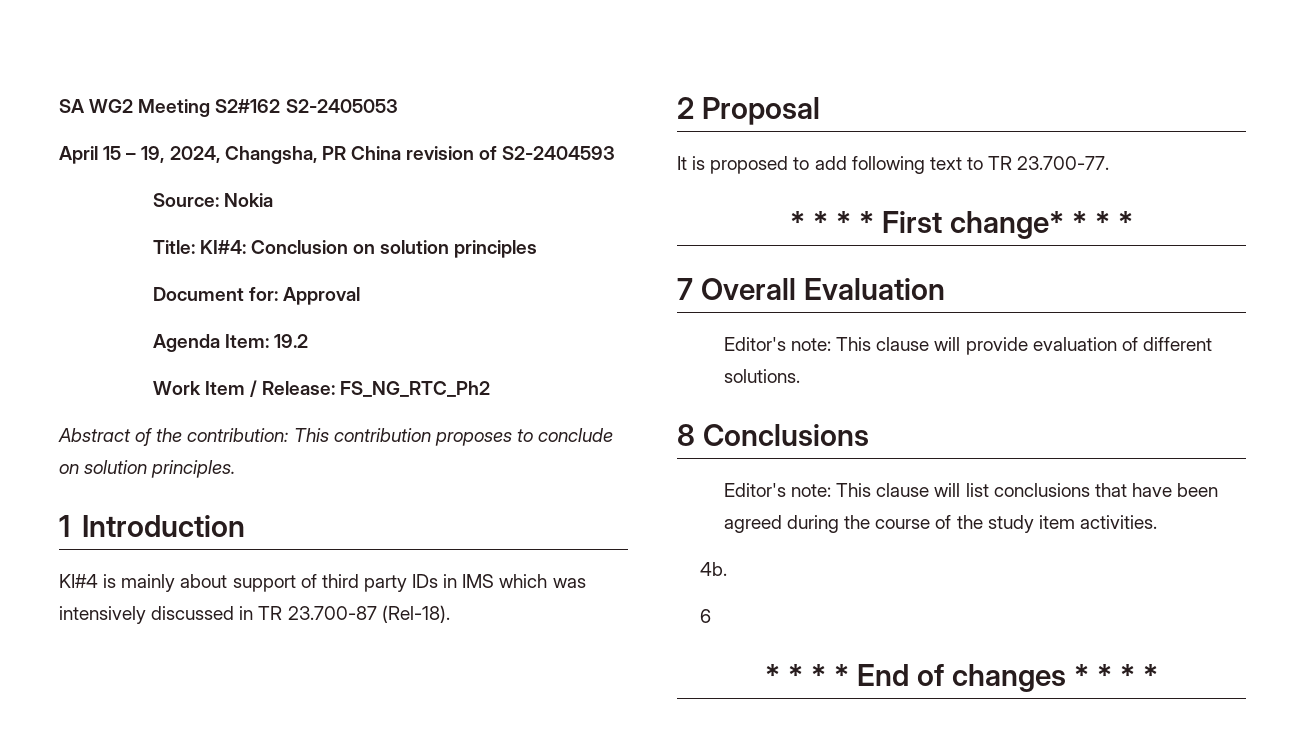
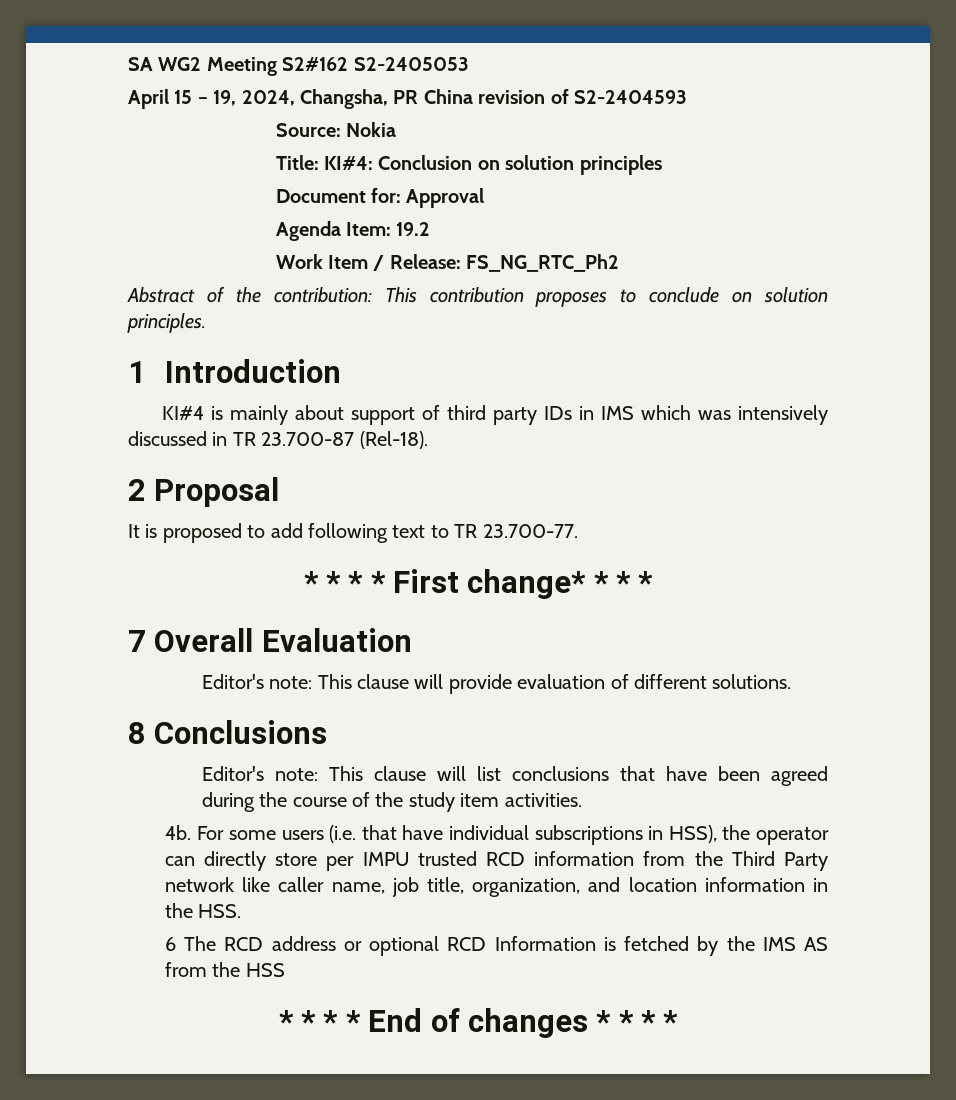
[700,609,712,623] // 6 -> [196,825,829,845] [164,851,828,871] [164,877,828,897] [164,903,242,918] [164,936,829,956] [164,962,285,977] For some users (i.e. that have individual subscriptions in HSS), the operator can directly store per IMPU trusted RCD information from the Third Party network like caller name, job title, organization, and location information in the HSS. // 6 The RCD address or optional RCD Information is fetched by the IMS AS from the HSS

